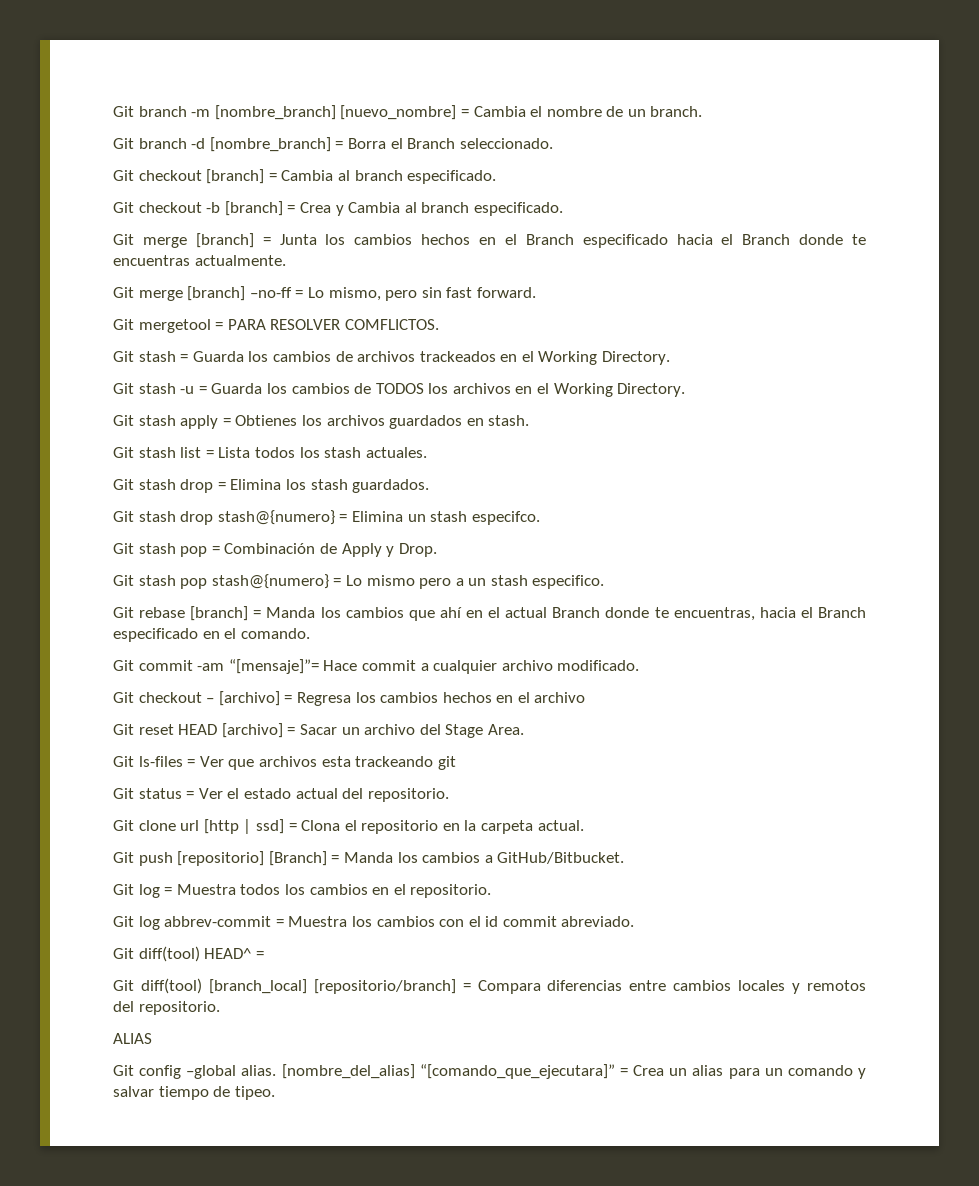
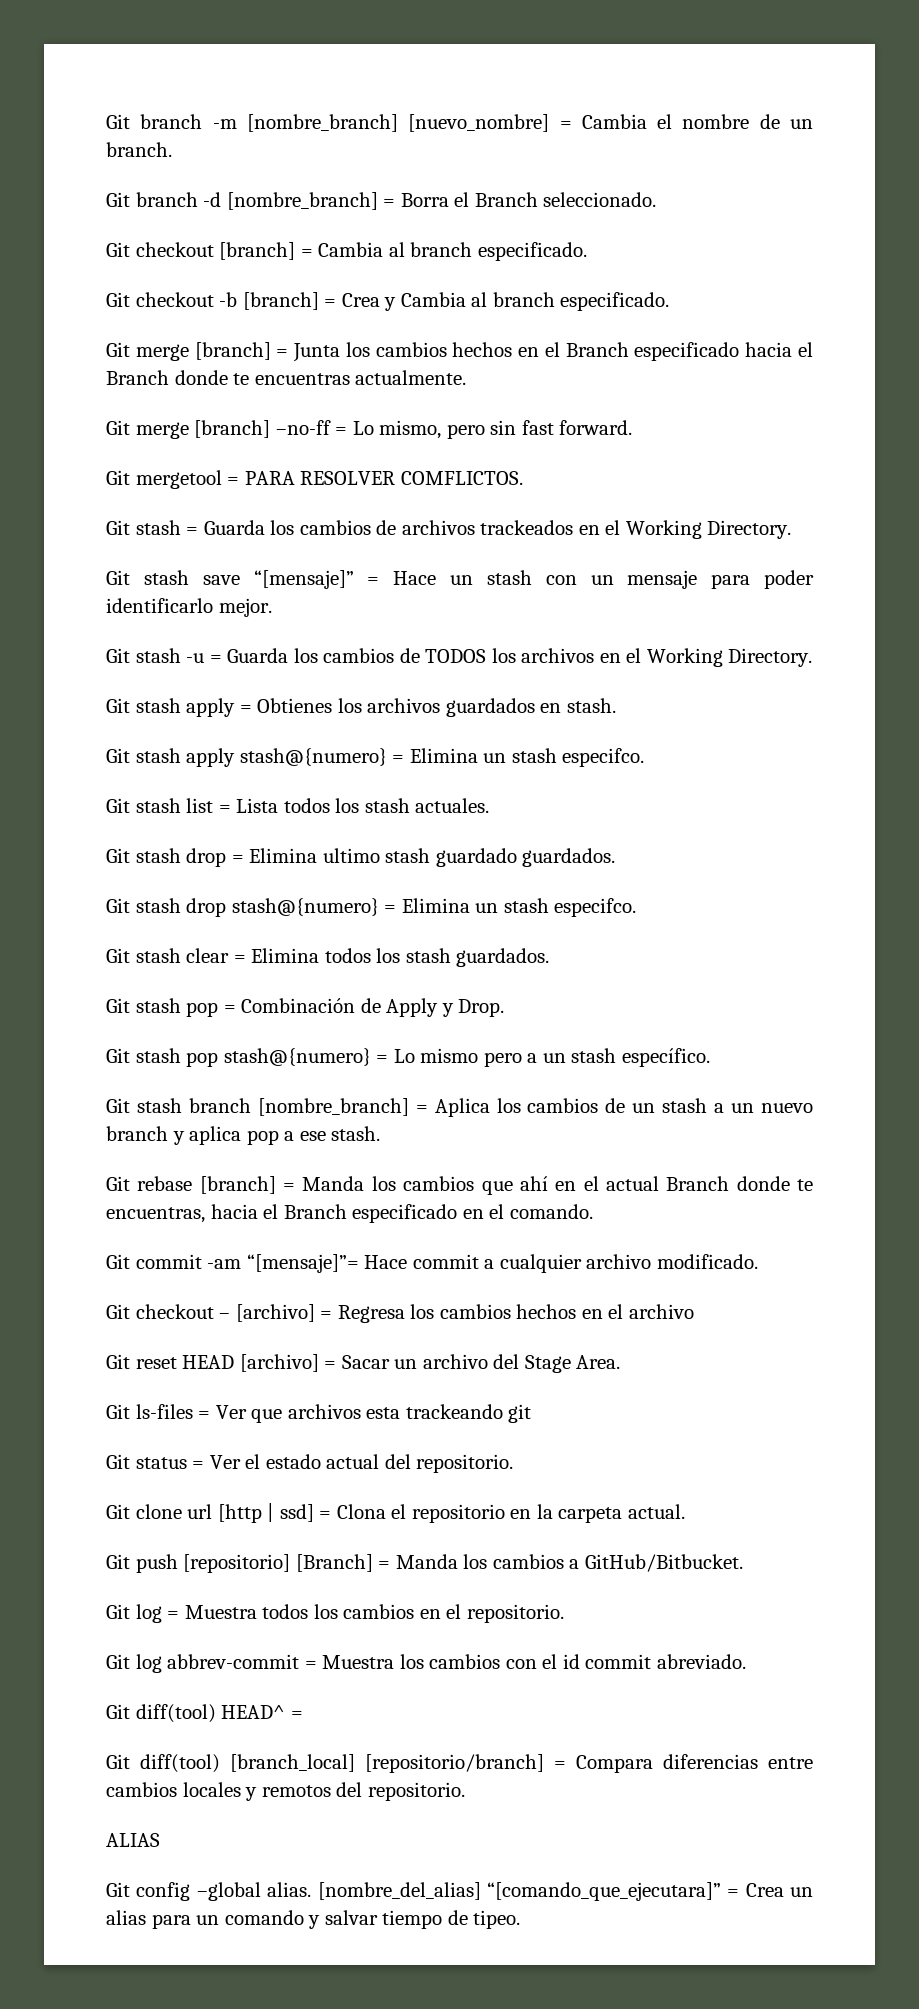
(671, 358) none -> [106,570,814,589] [106,598,272,617] // Git stash save “[mensaje]” = Hace un stash con un mensaje para poder identificarlo mejor.
(530, 420) none -> [106,748,645,767] // Git stash apply stash@{numero} = Elimina un stash especifco.
[285,479,348,490] los stash -> [322,848,517,867] ultimo stash guardado
(540, 518) none -> [106,948,550,967] // Git stash clear = Elimina todos los stash guardados.
[532,575,605,589] especifico. -> [621,1048,710,1067] [106,1098,813,1117] [106,1126,381,1145] específico. // Git stash branch [nombre_branch] = Aplica los cambios de un stash a un nuevo branch y aplica pop a ese stash.

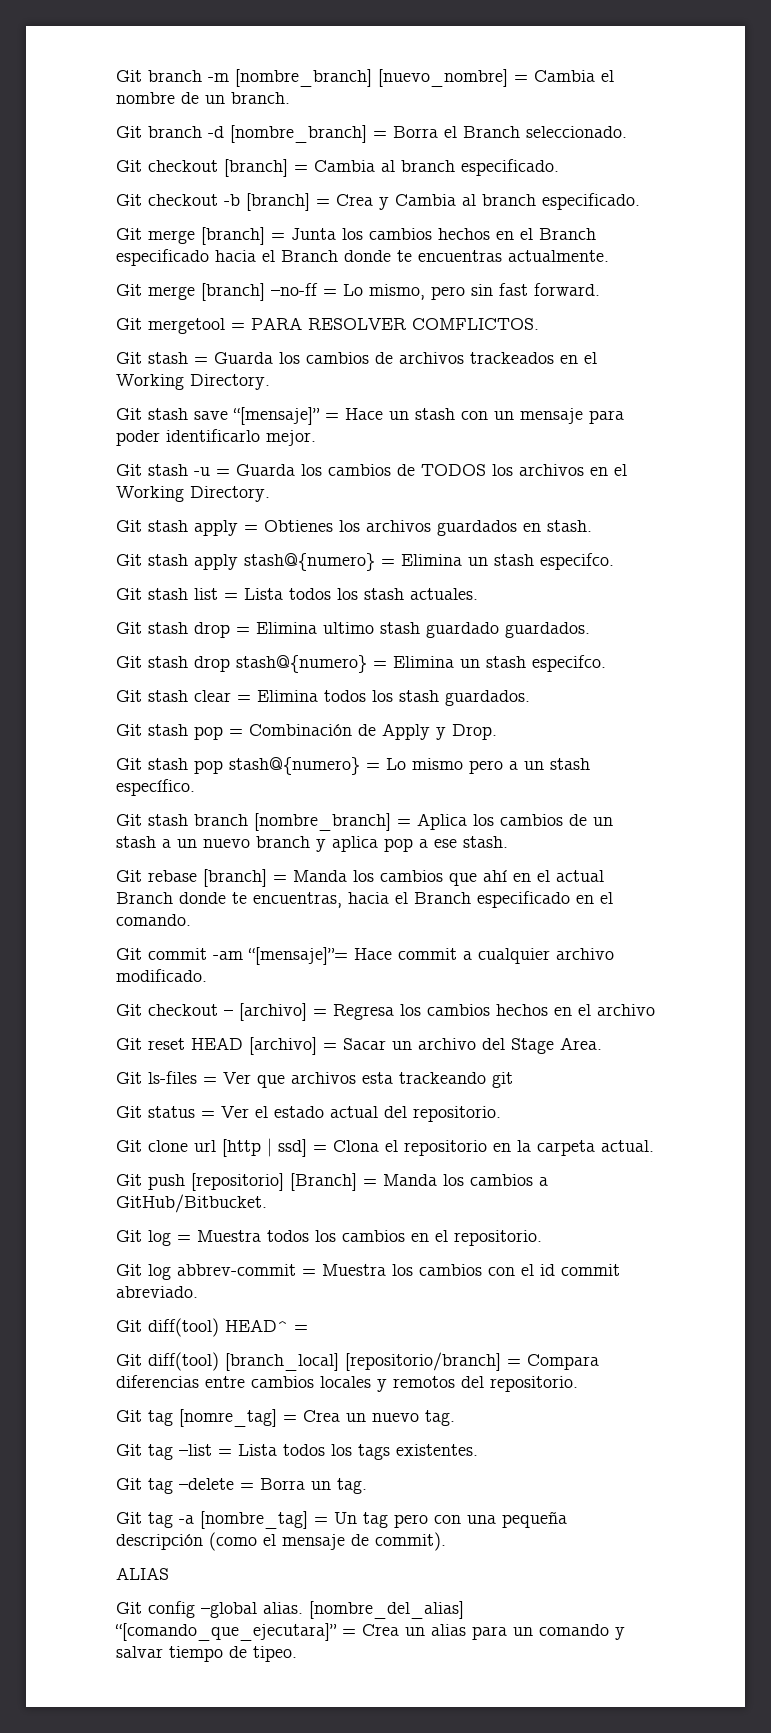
(465, 1791) none -> [116,1409,455,1427] [116,1444,478,1460] [116,1478,367,1494] [116,1511,567,1529] [116,1532,446,1551] // Git tag [nomre_tag] = Crea un nuevo tag. // Git tag –list = Lista todos los tags existentes. // Git tag –delete = Borra un tag. // Git tag -a [nombre_tag] = Un tag pero con una pequeña descripción (como el mensaje de commit).

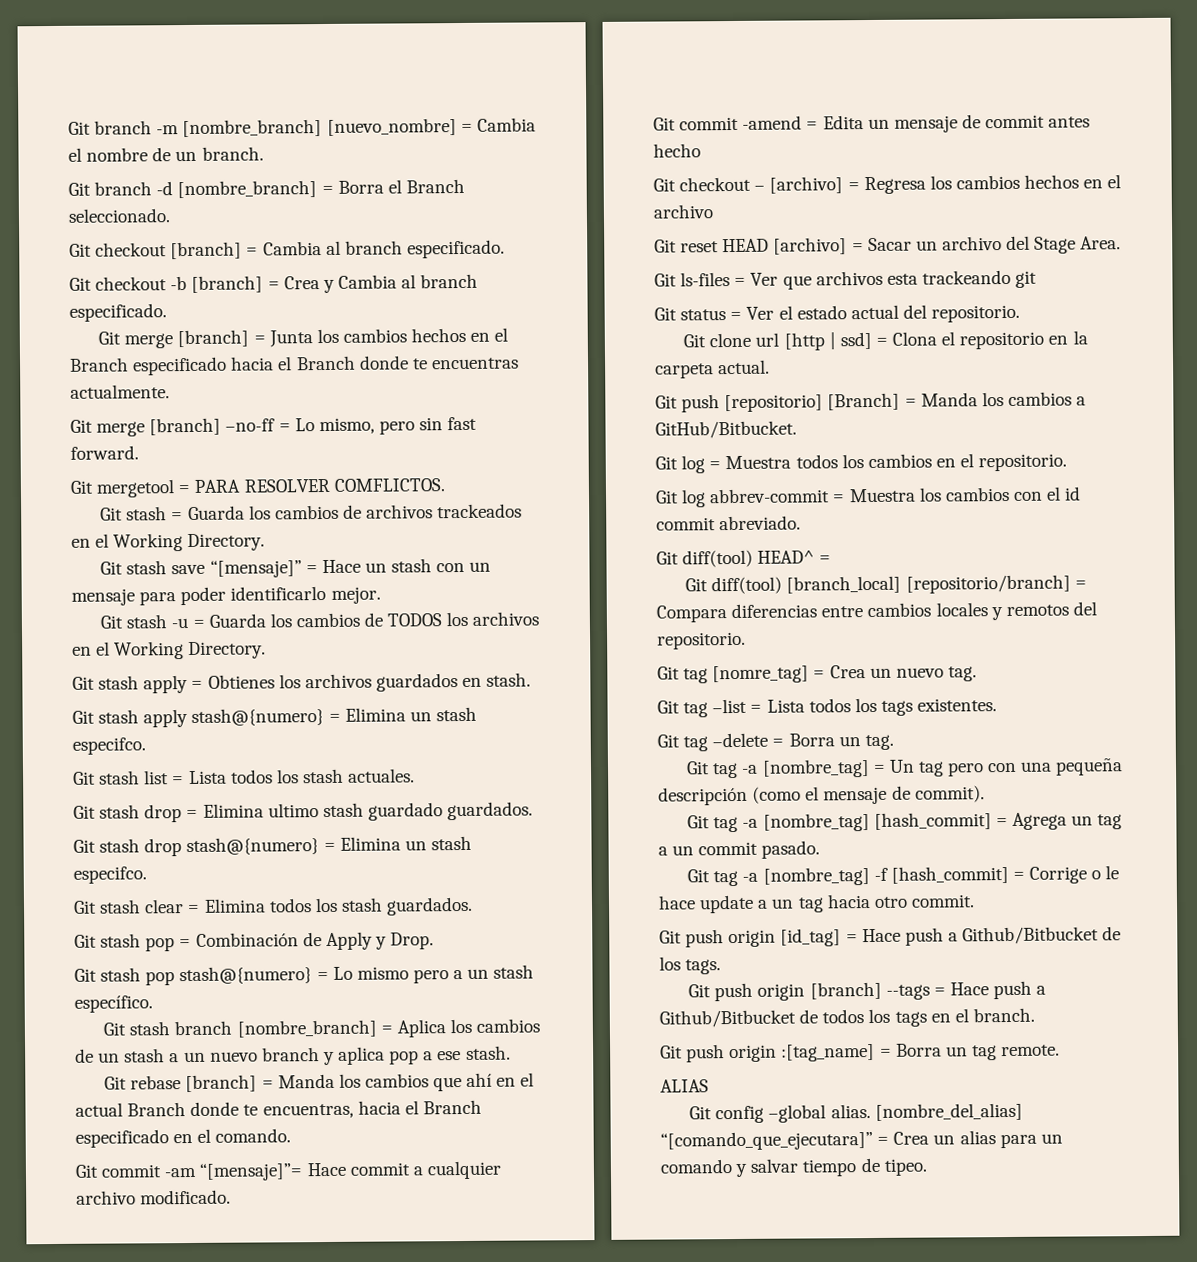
(207, 975) none -> [653,114,1091,133] [653,143,701,158] // Git commit -amend = Edita un mensaje de commit antes hecho
(446, 1541) none -> [687,812,1123,833] [658,840,821,859] [687,865,1120,887] [658,894,975,914] [659,926,1122,948] [659,956,722,975] [688,980,1047,1002] [659,1007,1035,1028] [660,1043,1061,1063] // Git tag -a [nombre_tag] [hash_commit] = Agrega un tag a un commit pasado. // Git tag -a [nombre_tag] -f [hash_commit] = Corrige o le hace update a un tag hacia otro commit. // Git push origin [id_tag] = Hace push a Github/Bitbucket de los tags. // Git push origin [branch] --tags = Hace push a Github/Bitbucket de todos los tags en el branch. // Git push origin :[tag_name] = Borra un tag remote.

